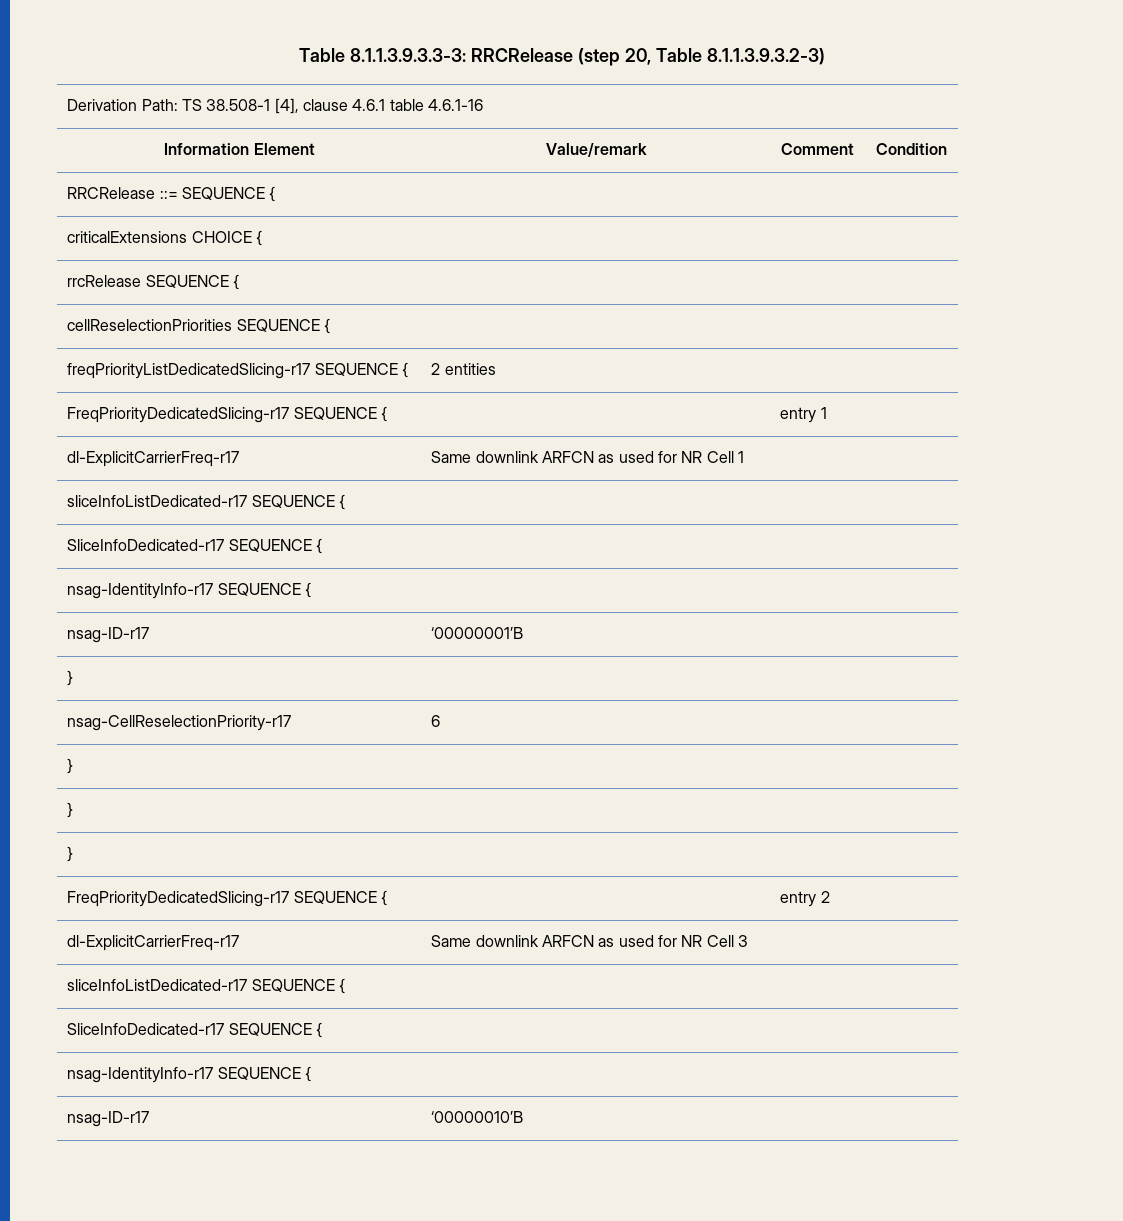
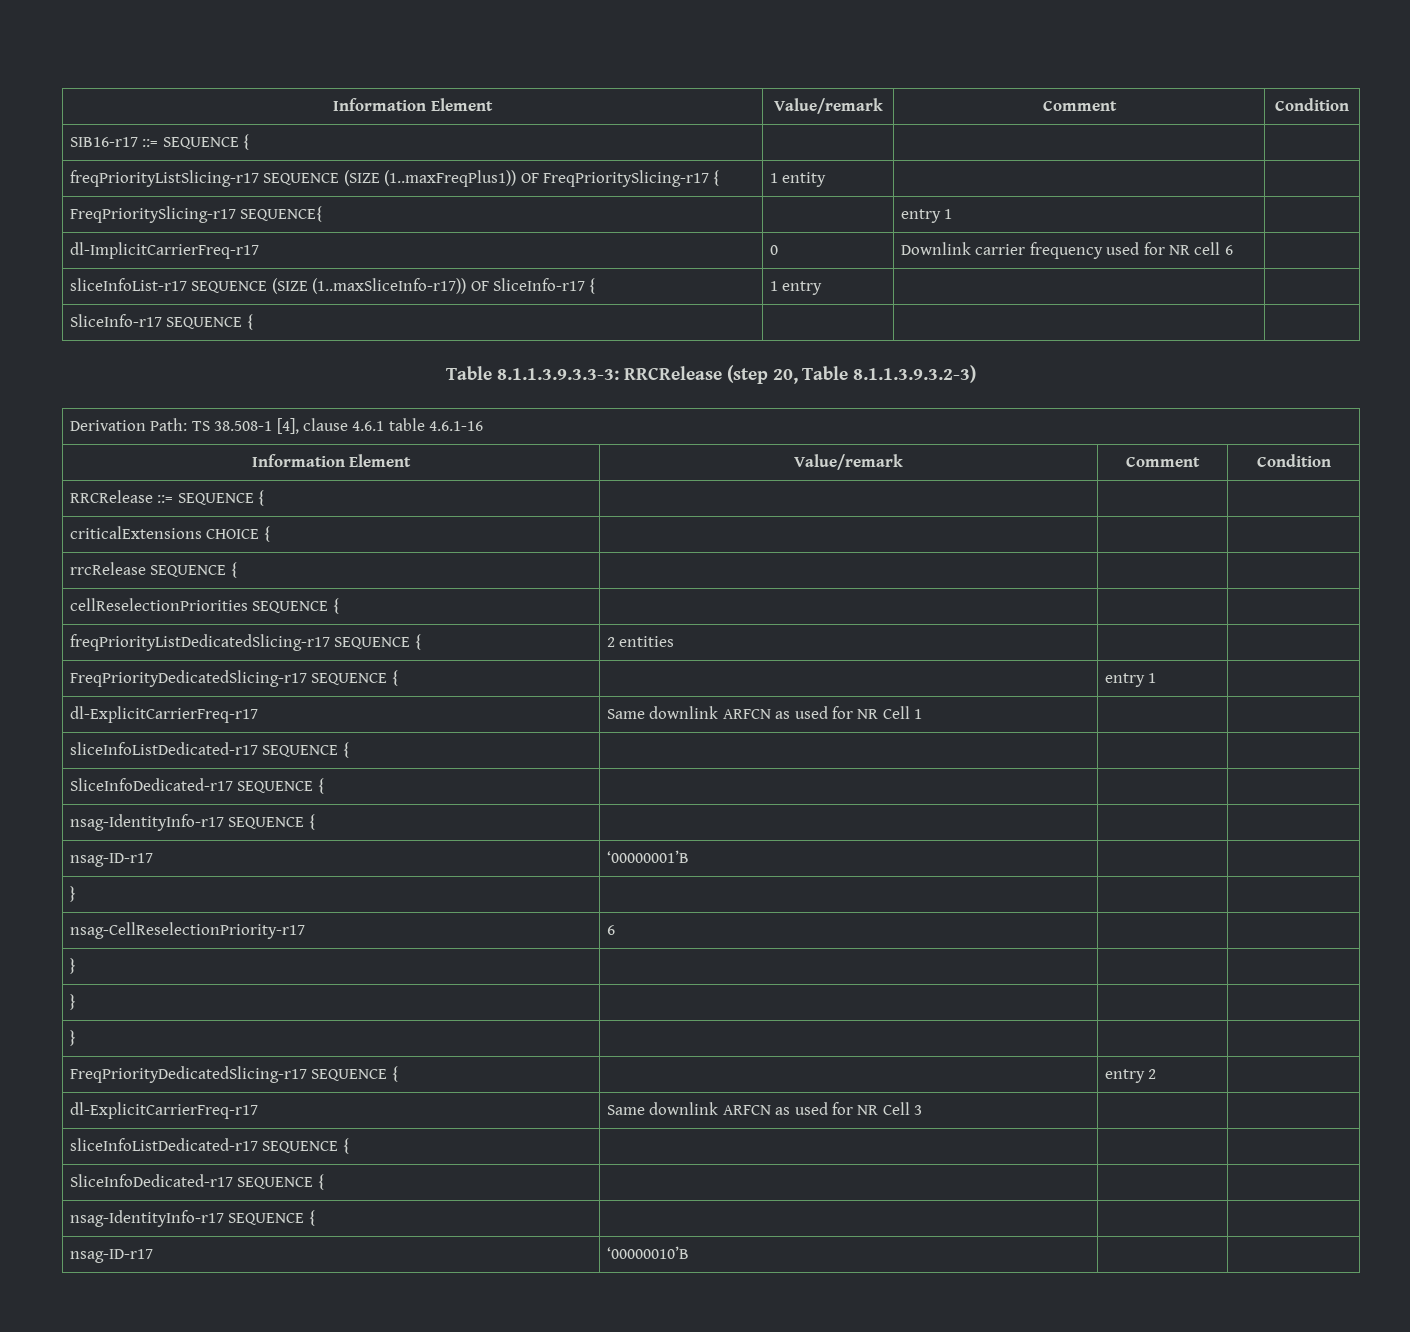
(298, 55) none -> [333,98,493,111] [773,98,883,114] [1042,100,1117,111] [1275,98,1349,111] [69,134,250,150] [69,170,720,187] [769,172,827,187] [69,206,323,223] [900,209,953,223] [69,242,259,259] [769,245,778,255] [900,242,1233,259] [69,278,596,294] [769,281,823,295] [69,314,253,330] Information Element | Value/remark | Comment | Condition // SIB16-r17 ::= SEQUENCE { | | | // freqPriorityListSlicing-r17 SEQUENCE (SIZE (1..maxFreqPlus1)) OF FreqPrioritySlicing-r17 { | 1 entity | | // FreqPrioritySlicing-r17 SEQUENCE{ | | entry 1 | // dl-ImplicitCarrierFreq-r17 | 0 | Downlink carrier frequency used for NR cell 6 | // sliceInfoList-r17 SEQUENCE (SIZE (1..maxSliceInfo-r17)) OF SliceInfo-r17 { | 1 entry | | // SliceInfo-r17 SEQUENCE { | | | //

